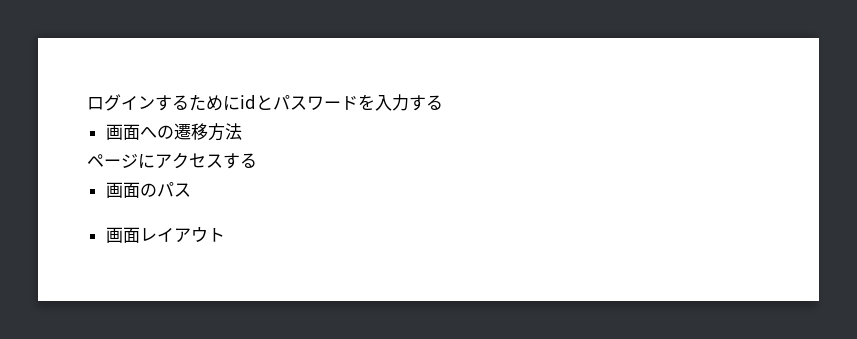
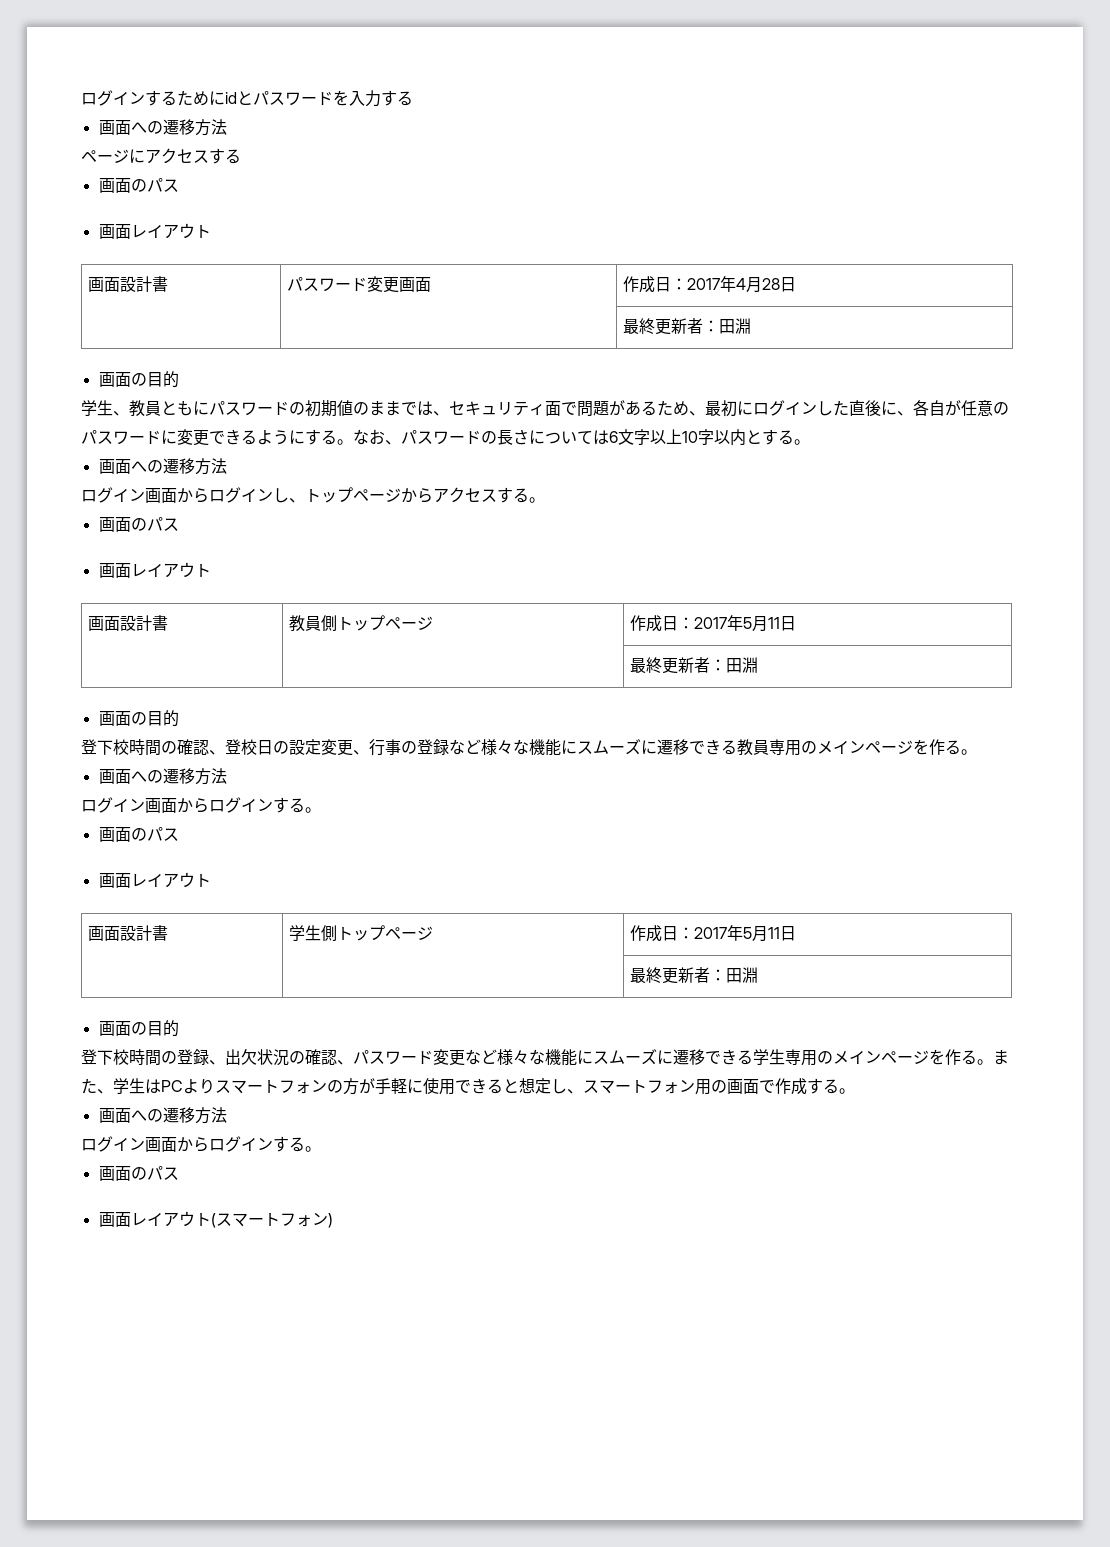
(225, 235) none -> [87,276,168,292] [286,276,431,293] [622,276,796,293] [622,318,751,335] [98,371,179,388] [81,400,1009,417] [81,429,810,446] [98,458,227,475] [81,487,545,503] [98,517,179,532] [98,562,211,578] [87,615,168,631] [288,615,433,632] [629,615,796,632] [629,657,758,674] [98,710,179,727] [81,739,977,756] [98,768,227,785] [81,797,321,813] [98,827,179,842] [98,872,211,888] [87,925,168,941] [288,925,433,941] [629,925,796,942] [629,967,758,984] [98,1020,179,1037] [81,1049,1009,1066] [81,1078,855,1095] [98,1107,227,1124] [81,1136,321,1152] [98,1166,179,1181] [98,1211,333,1228] // 画面設計書 | パスワード変更画面 | 作成日：2017年4月28日 // | | 最終更新者：田淵 // 画面の目的 // 学生、教員ともにパスワードの初期値のままでは、セキュリティ面で問題があるため、最初にログインした直後に、各自が任意のパスワードに変更できるようにする。なお、パスワードの長さについては6文字以上10字以内とする。 // 画面への遷移方法 // ログイン画面からログインし、トップページからアクセスする。 // 画面のパス // 画面レイアウト // 画面設計書 | 教員側トップページ | 作成日：2017年5月11日 // | | 最終更新者：田淵 // 画面の目的 // 登下校時間の確認、登校日の設定変更、行事の登録など様々な機能にスムーズに遷移できる教員専用のメインページを作る。 // 画面への遷移方法 // ログイン画面からログインする。 // 画面のパス // 画面レイアウト // 画面設計書 | 学生側トップページ | 作成日：2017年5月11日 // | | 最終更新者：田淵 // 画面の目的 // 登下校時間の登録、出欠状況の確認、パスワード変更など様々な機能にスムーズに遷移できる学生専用のメインページを作る。また、学生はPCよりスマートフォンの方が手軽に使用できると想定し、スマートフォン用の画面で作成する。 // 画面への遷移方法 // ログイン画面からログインする。 // 画面のパス // 画面レイアウト(スマートフォン)

